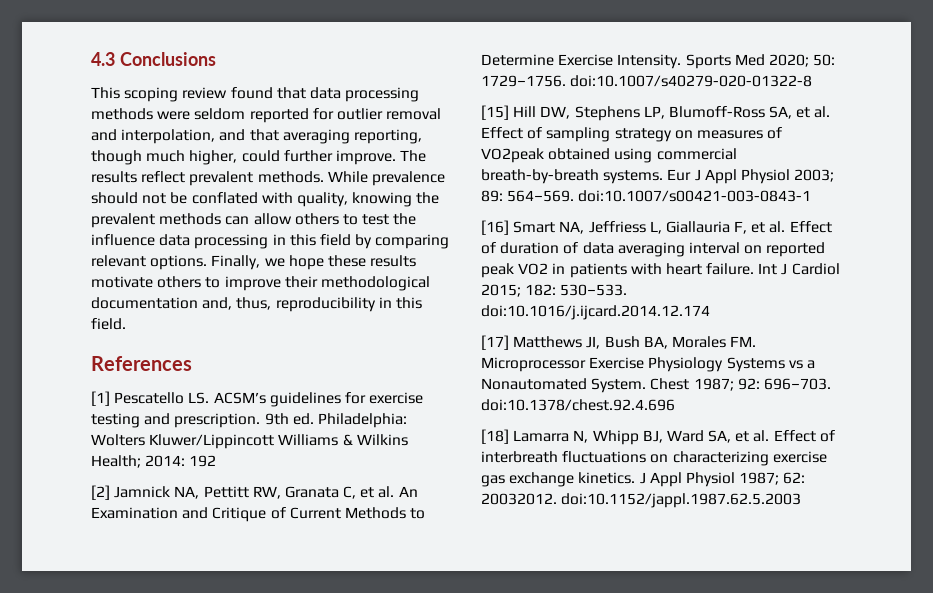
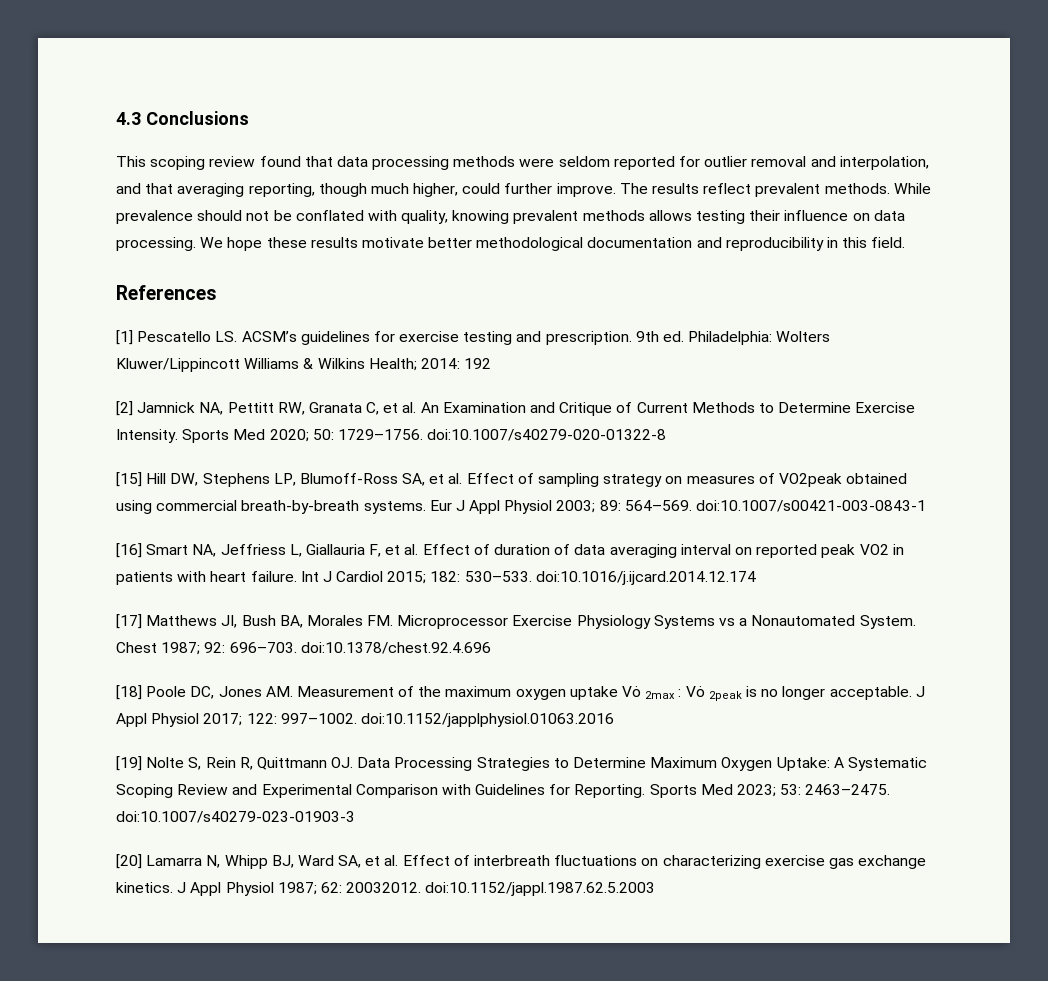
[416,192,440,204] the -> (510, 217) none
[225,213,417,225] [91,234,450,249] [91,255,417,270] [91,276,430,291] [91,297,272,310] can allow others to test the influence data processing in this field by comparing relevant options. Finally, we hope these results motivate others to improve their methodological documentation and, thus, -> [648,210,905,224] [116,237,722,251] allows testing their influence on data processing. We hope these results motivate better methodological documentation and
(509, 436) none -> [146,686,925,701] [116,713,614,727] [116,756,927,771] [116,784,891,798] [116,811,355,823] [116,854,142,869] Poole DC, Jones AM. Measurement of the maximum oxygen uptake Vȯ 2max : Vȯ 2peak is no longer acceptable. J Appl Physiol 2017; 122: 997–1002. doi:10.1152/japplphysiol.01063.2016 // [19] Nolte S, Rein R, Quittmann OJ. Data Processing Strategies to Determine Maximum Oxygen Uptake: A Systematic Scoping Review and Experimental Comparison with Guidelines for Reporting. Sports Med 2023; 53: 2463–2475. doi:10.1007/s40279-023-01903-3 // [20]

